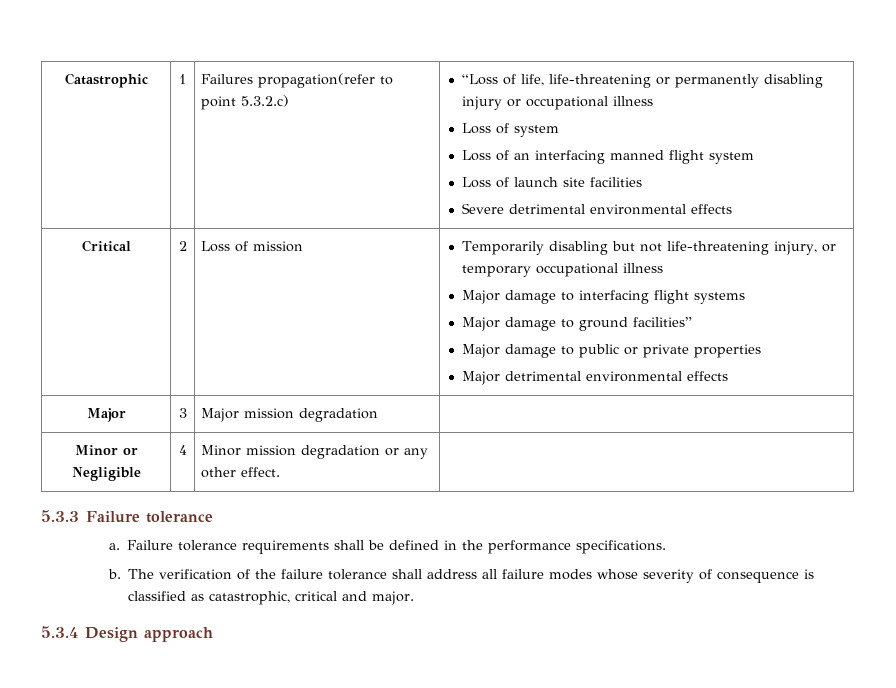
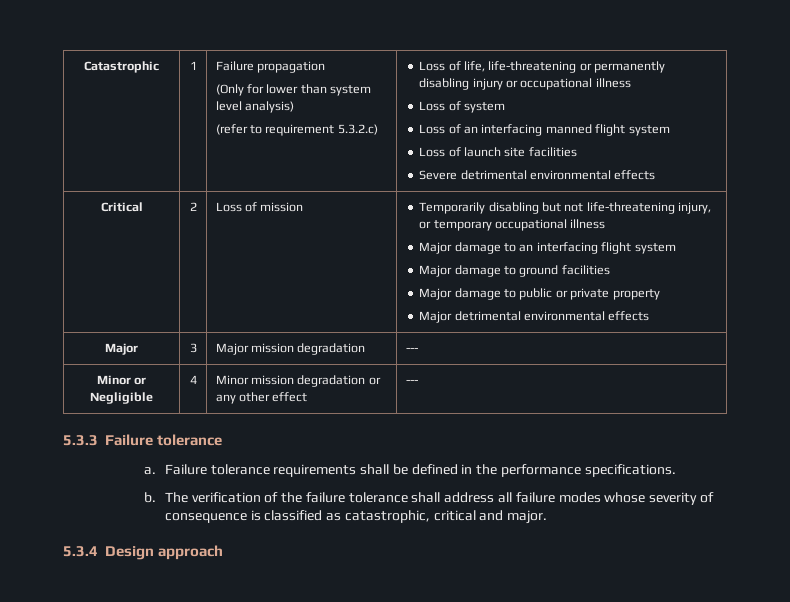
[201,73,394,88] [201,96,237,110] Failures propagation(refer to point -> [215,61,325,73] [215,84,371,96] [215,101,294,113] [215,124,335,136] Failure propagation // (Only for lower than system level analysis) // (refer to requirement
[462,74,499,85] “Loss -> [419,61,446,71] Loss
(575, 296) none -> [519,244,534,252] an
[694,292,746,304] systems -> [634,243,676,254] system
[633,317,693,327] facilities” -> [561,265,610,275] facilities
[694,344,762,358] properties -> [612,289,660,300] property
(379, 415) none -> [405,347,418,352] ---
[241,467,281,477] effect. | -> [272,392,308,402] [405,379,418,384] effect | ---

